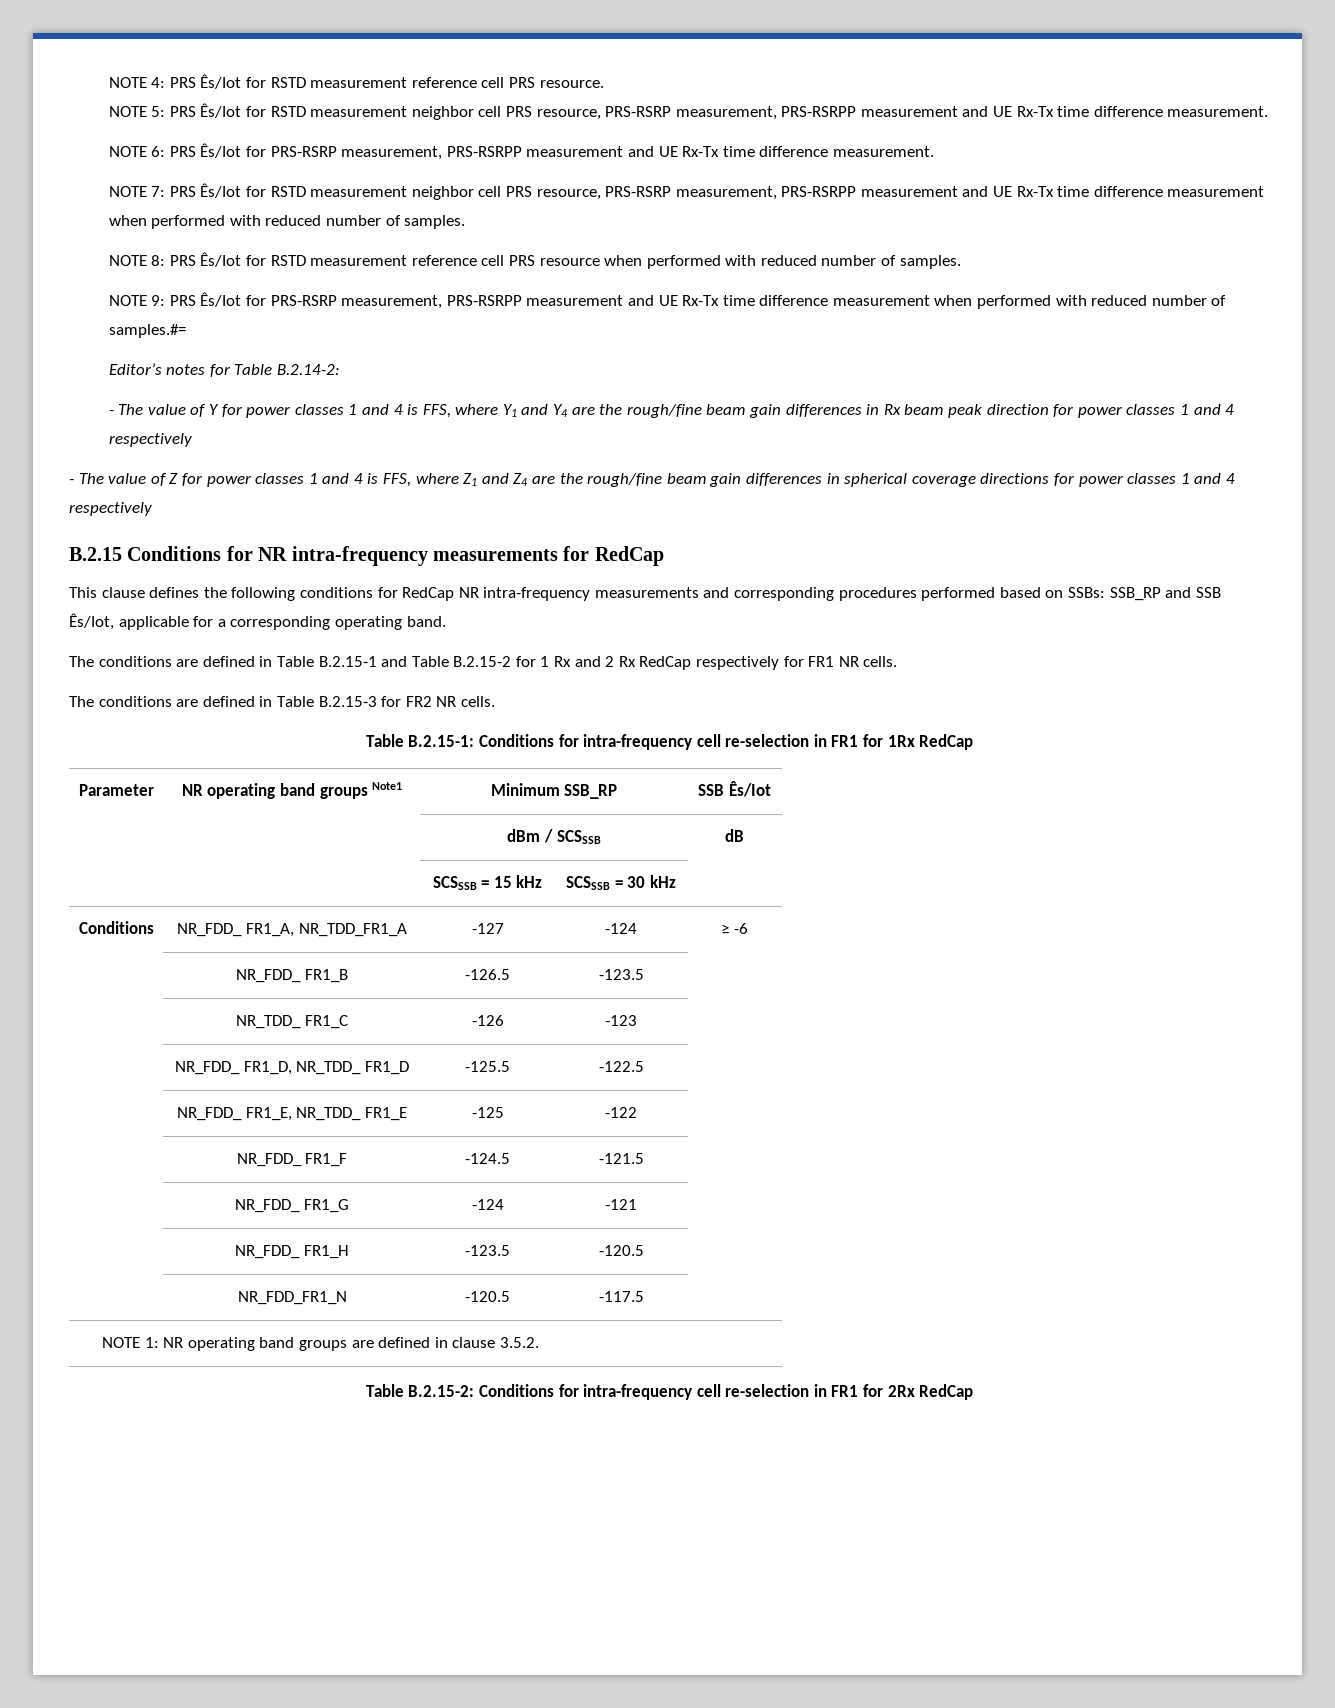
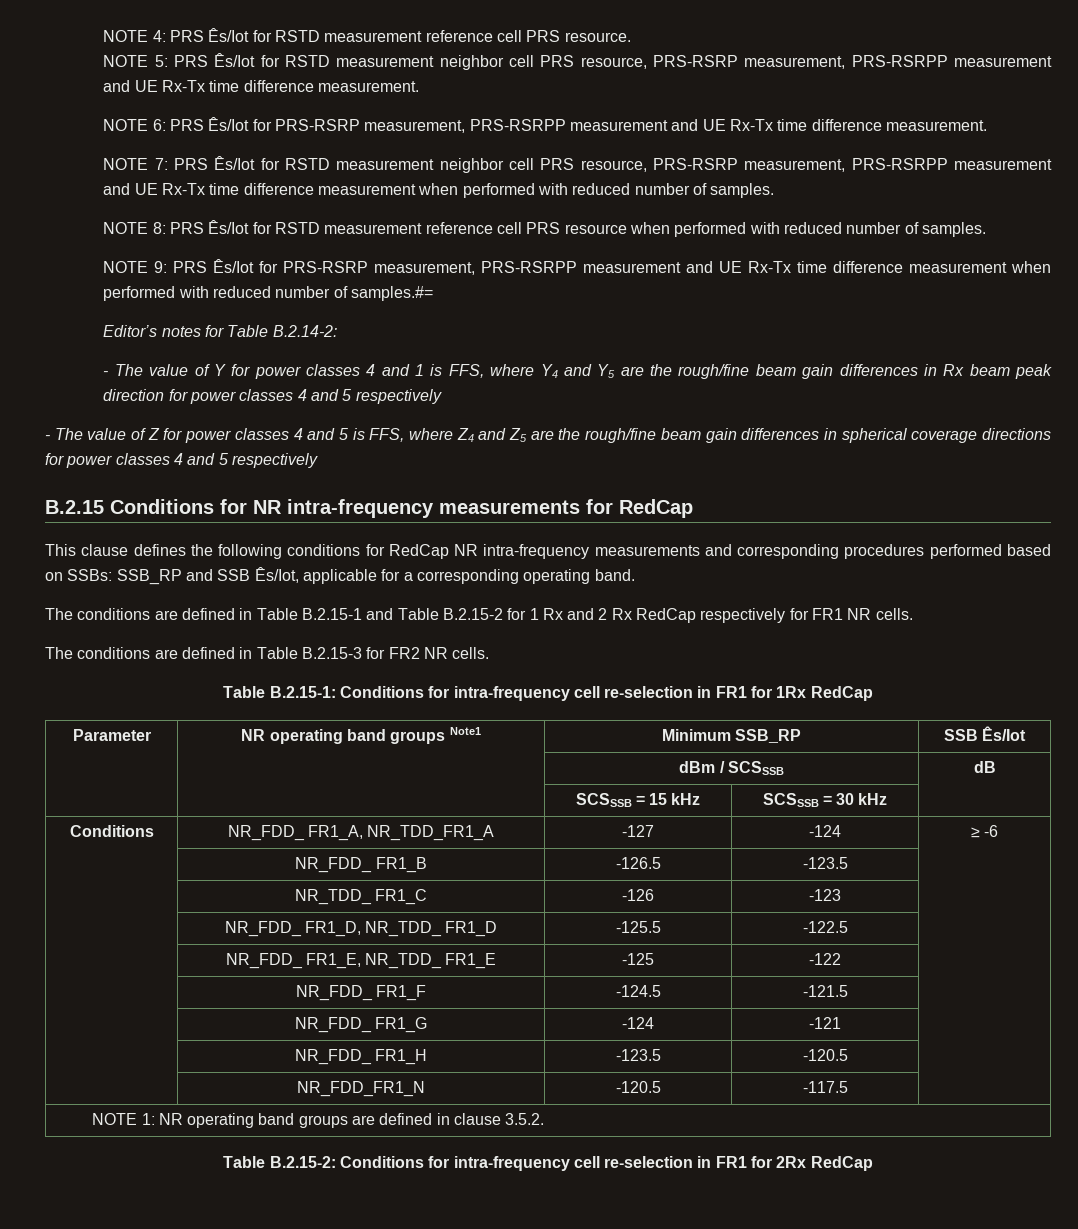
[348,404,569,418] 1 and 4 is FFS, where Y1 and Y4 -> [366,364,616,378] 4 and 1 is FFS, where Y4 and Y5
[1179,404,1235,415] 1 and 4 -> [297,389,352,401] 4 and 5
[308,473,529,487] 1 and 4 is FFS, where Z1 and Z4 -> [293,428,528,442] 4 and 5 is FFS, where Z4 and Z5
[1180,473,1235,484] 1 and 4 -> [173,453,228,465] 4 and 5

